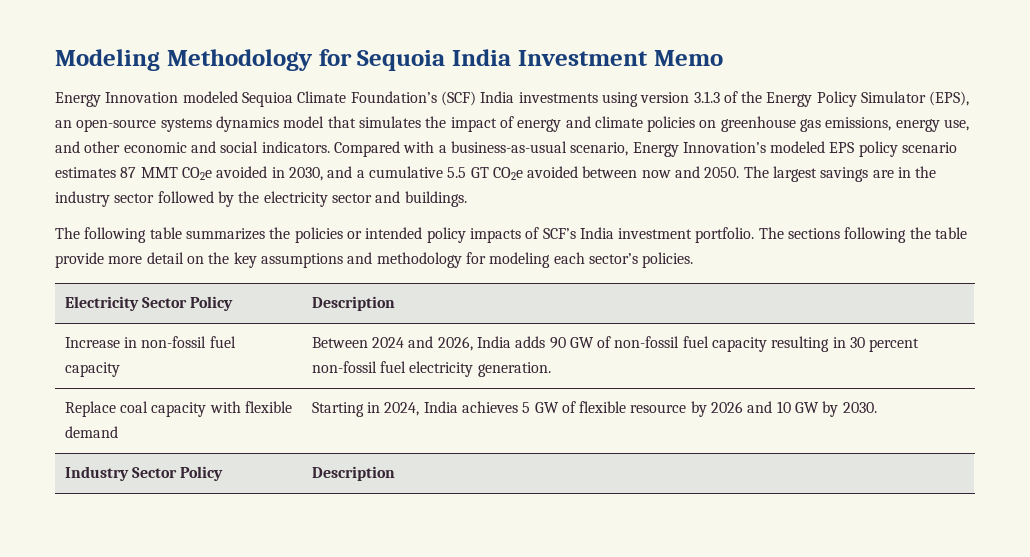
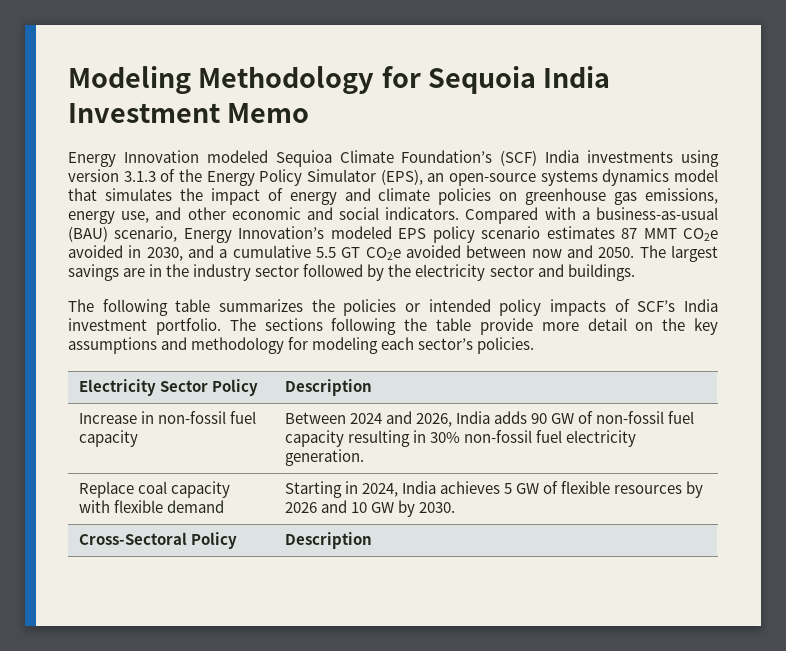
(567, 147) none -> [68,226,108,242] (BAU)
[850,337,920,352] 30 percent -> [429,432,460,443] 30%
[630,404,687,413] resource -> [614,485,683,494] resources
[64,466,177,481] Industry Sector -> [78,532,187,545] Cross-Sectoral

